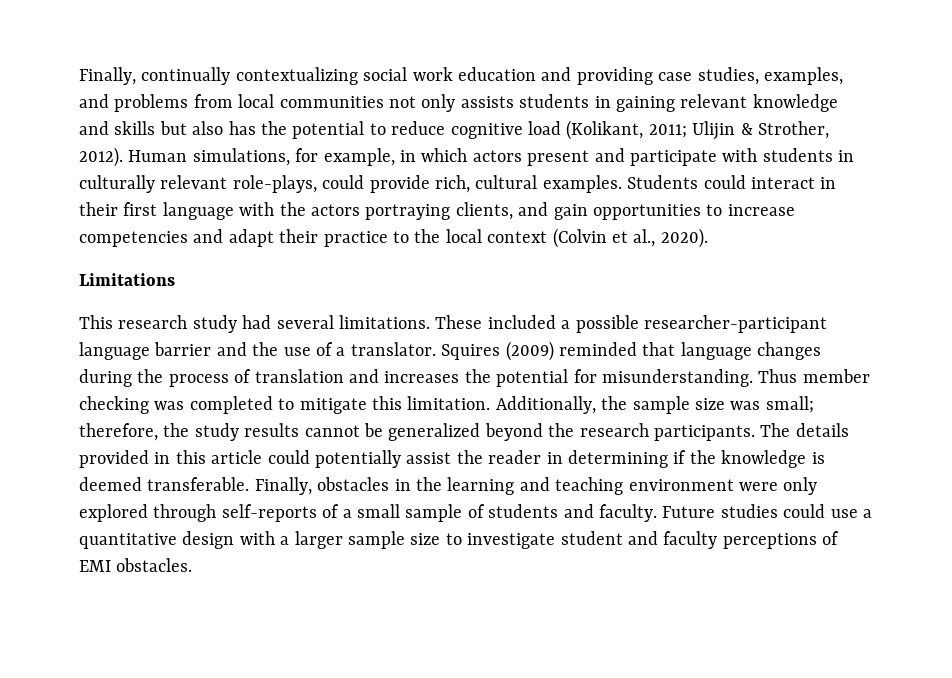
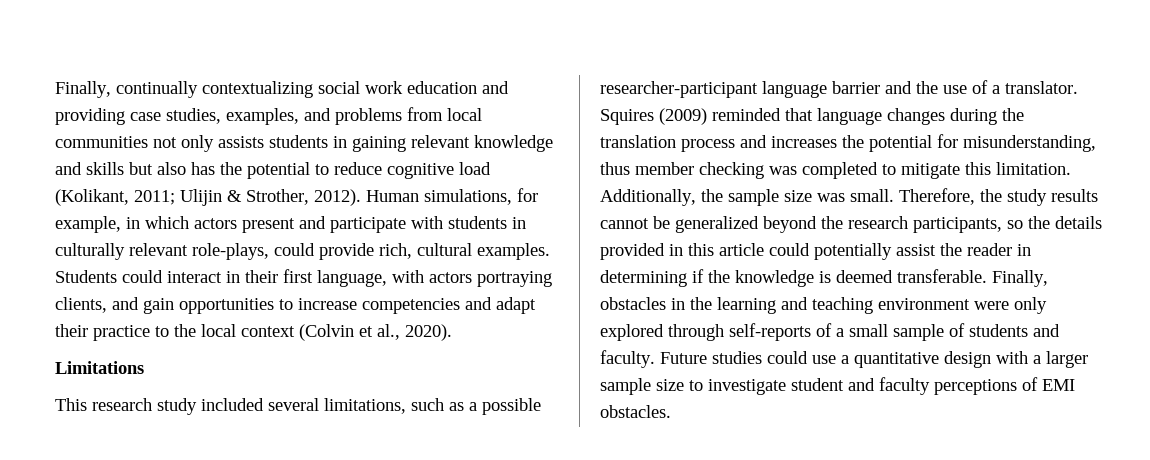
[162,202,306,220] language with the -> [317,270,424,287] language, with
[242,315,556,329] had several limitations. These included -> [201,398,464,414] included several limitations, such as
[168,369,344,387] process of translation -> [600,135,735,152] translation process
[601,369,798,387] misunderstanding. Thus -> [963,135,1096,152] [600,162,630,175] misunderstanding, thus
[765,396,814,413] [79,423,158,441] small; therefore, -> [850,188,975,205] small. Therefore,
[653,423,791,441] participants. The -> [913,216,1050,233] participants, so the

